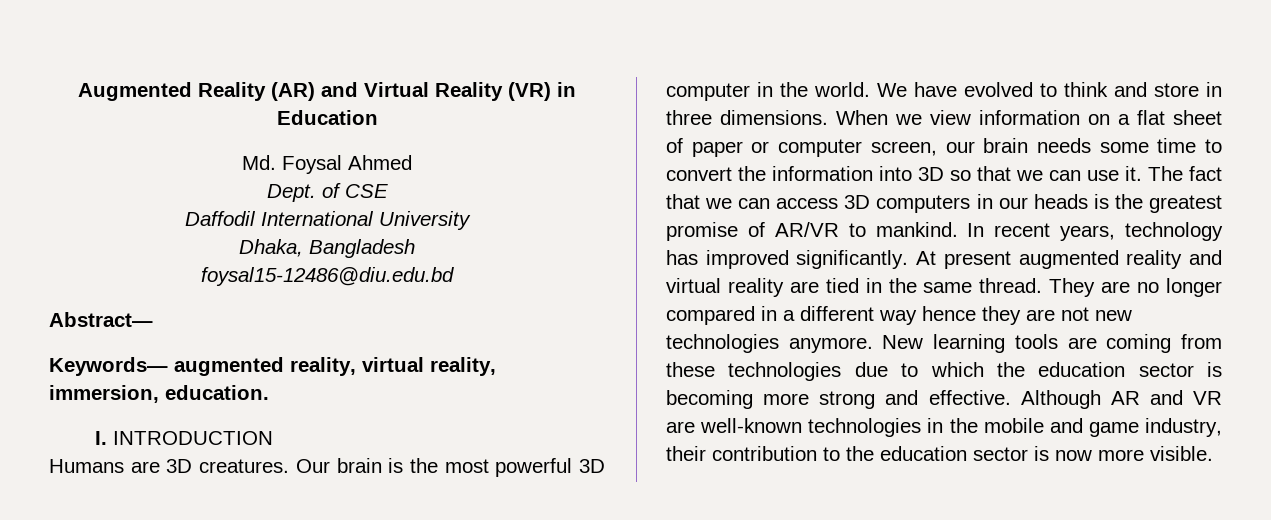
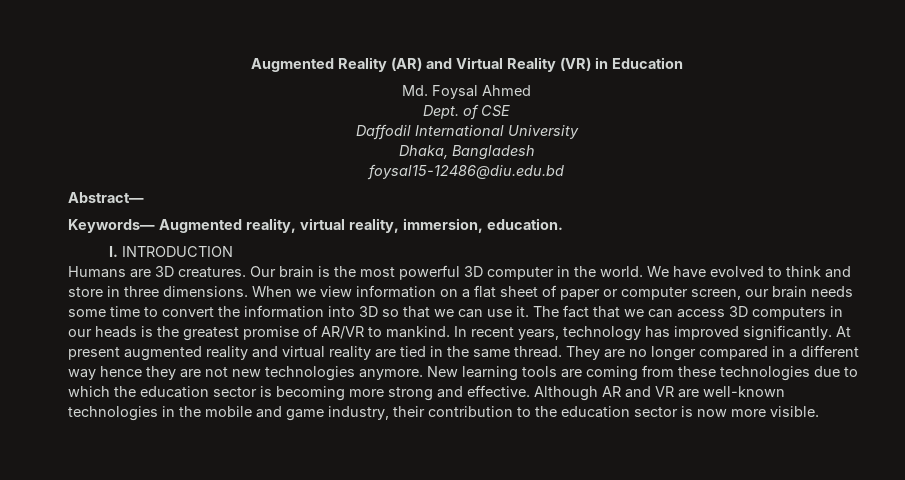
[174,357,284,376] augmented -> [159,219,242,233] Augmented

